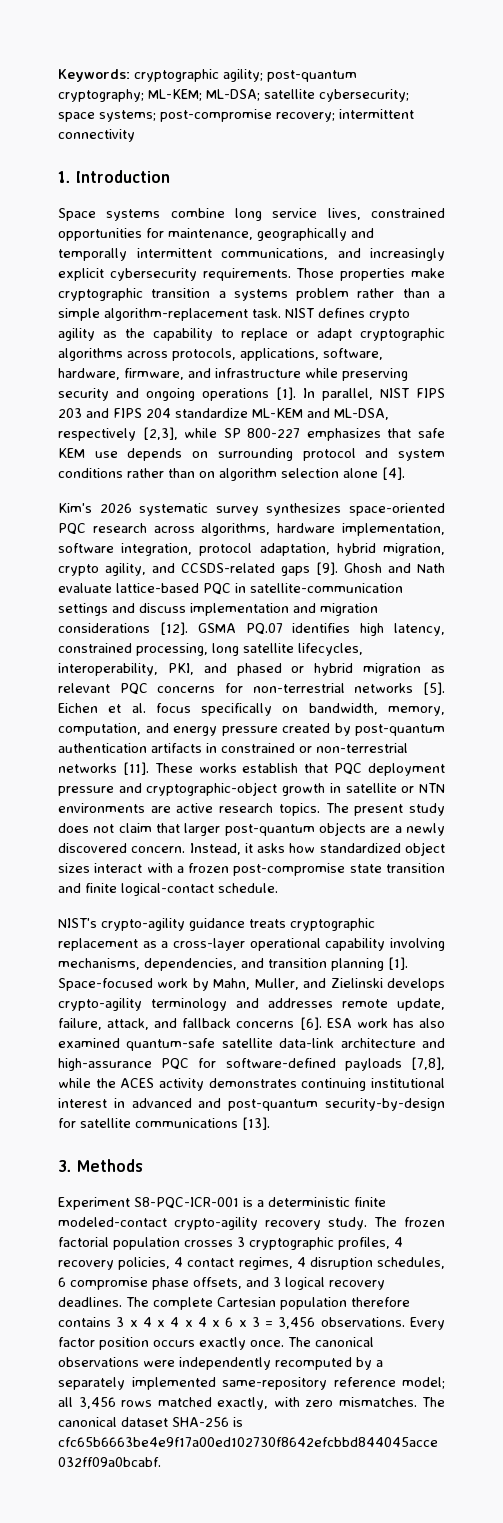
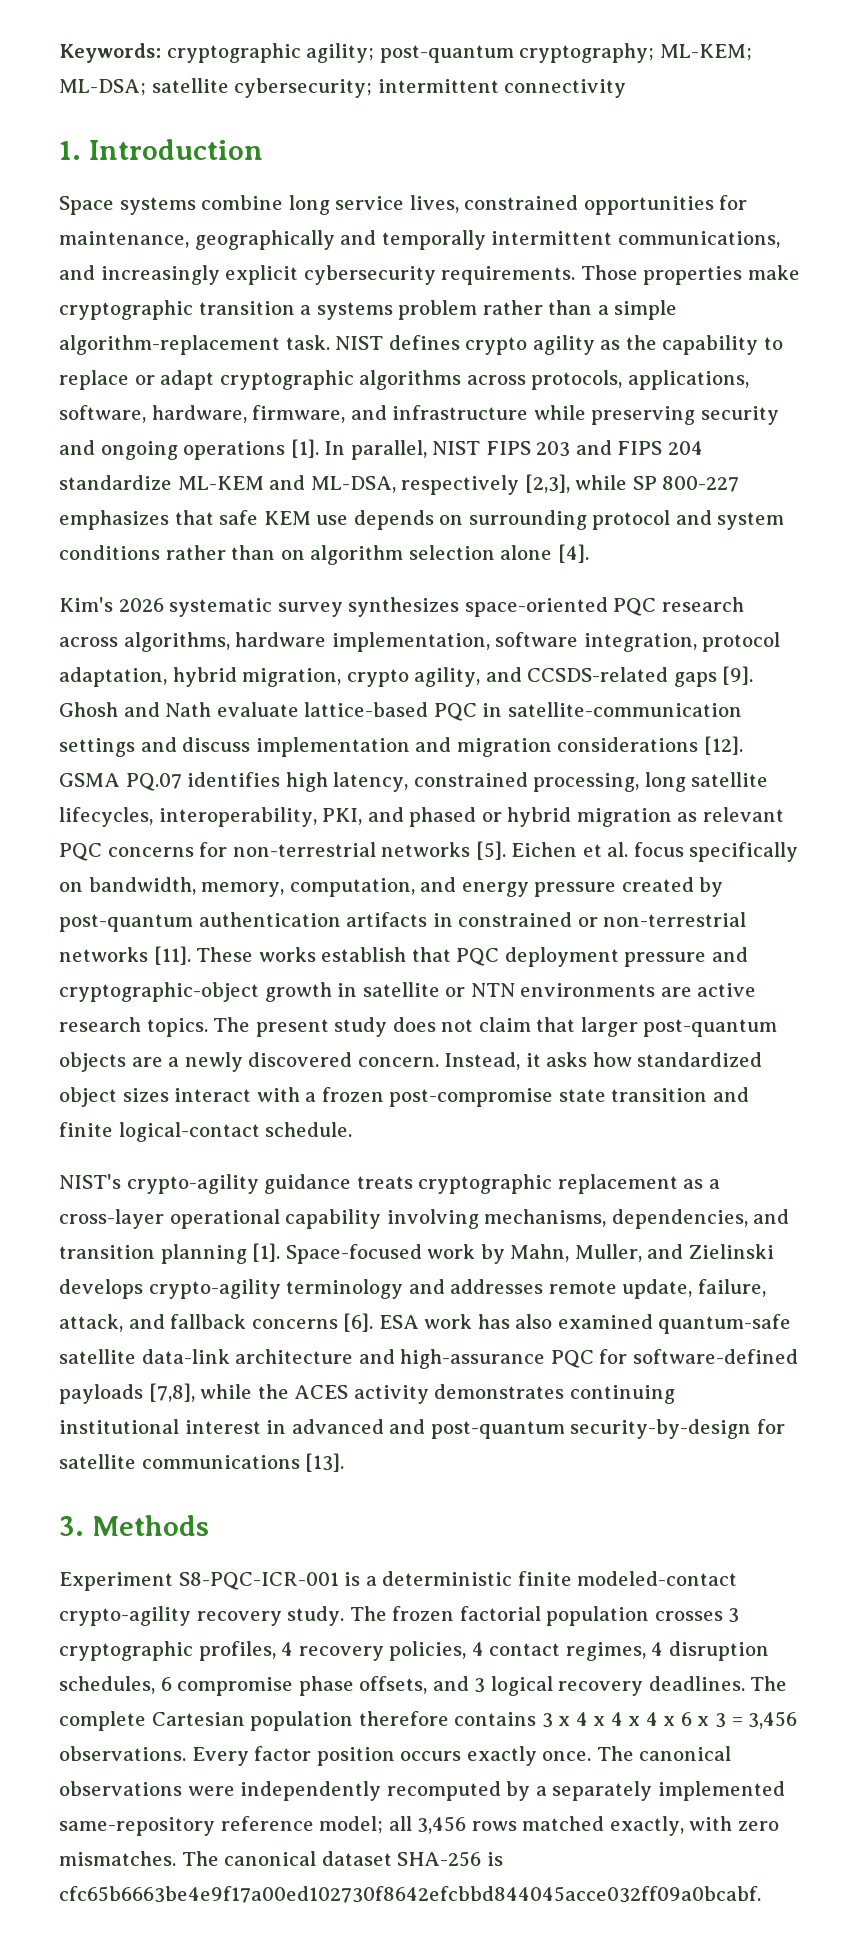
[58,109,335,122] space systems; post-compromise recovery; -> (373, 88) none

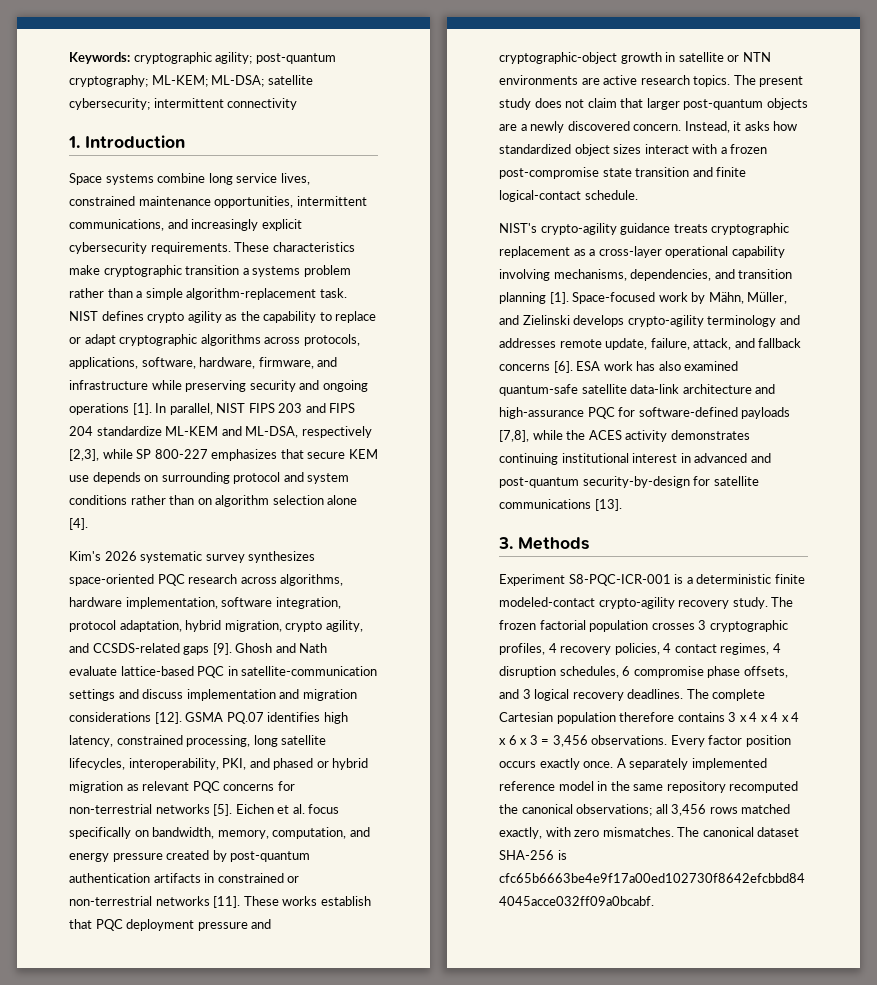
[583,195,748,215] [59,230,486,250] opportunities for maintenance, geographically and temporally -> [138,196,294,208] maintenance opportunities,
[580,265,743,285] Those properties -> [234,242,355,252] These characteristics
[219,510,259,525] safe -> [307,452,346,459] secure
[510,1244,642,1262] Mahn, Muller, -> [708,292,788,304] Mähn, Müller,
[596,1746,732,1761] [59,1781,785,1801] [59,1816,384,1836] The canonical observations were independently recomputed by a separately implemented same-repository reference model; -> [616,758,767,770] [499,781,799,793] [499,804,653,816] A separately implemented reference model in the same repository recomputed the canonical observations;

